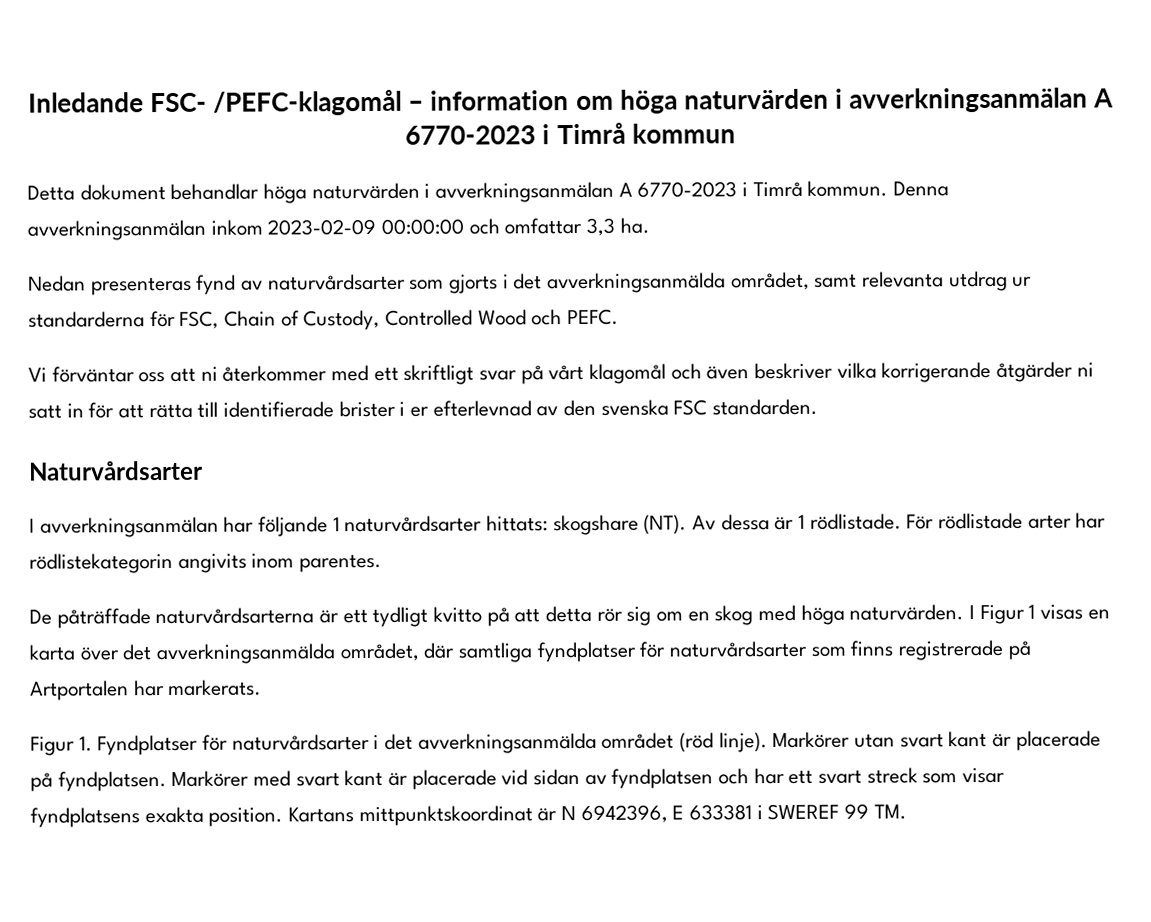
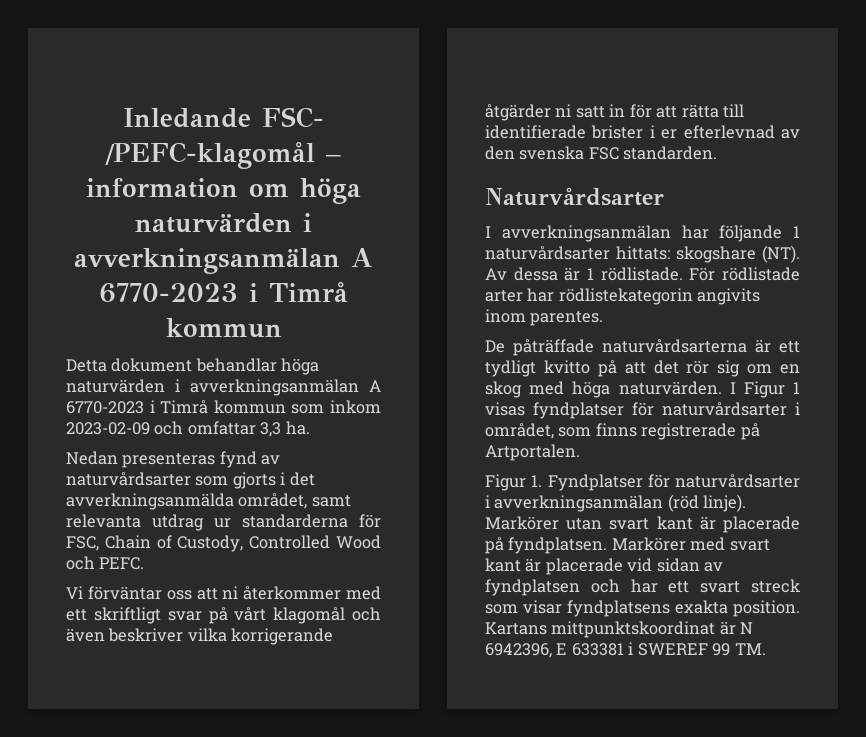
[807,180,950,197] [27,219,206,241] kommun. Denna avverkningsanmälan -> [213,400,325,414] kommun som
[381,218,465,235] 00:00:00 -> (150, 428) none
[545,605,593,623] detta -> [653,360,679,374] det
[1087,609,1110,620] [29,642,533,665] en karta över det avverkningsanmälda området, där samtliga -> (525, 409) none
(808, 649) none -> [795,402,800,415] [485,423,554,439] i området,
[30,679,263,701] Artportalen har markerats. -> [485,444,580,461] Artportalen.
[384,732,675,754] det avverkningsanmälda området -> [494,495,664,512] avverkningsanmälan

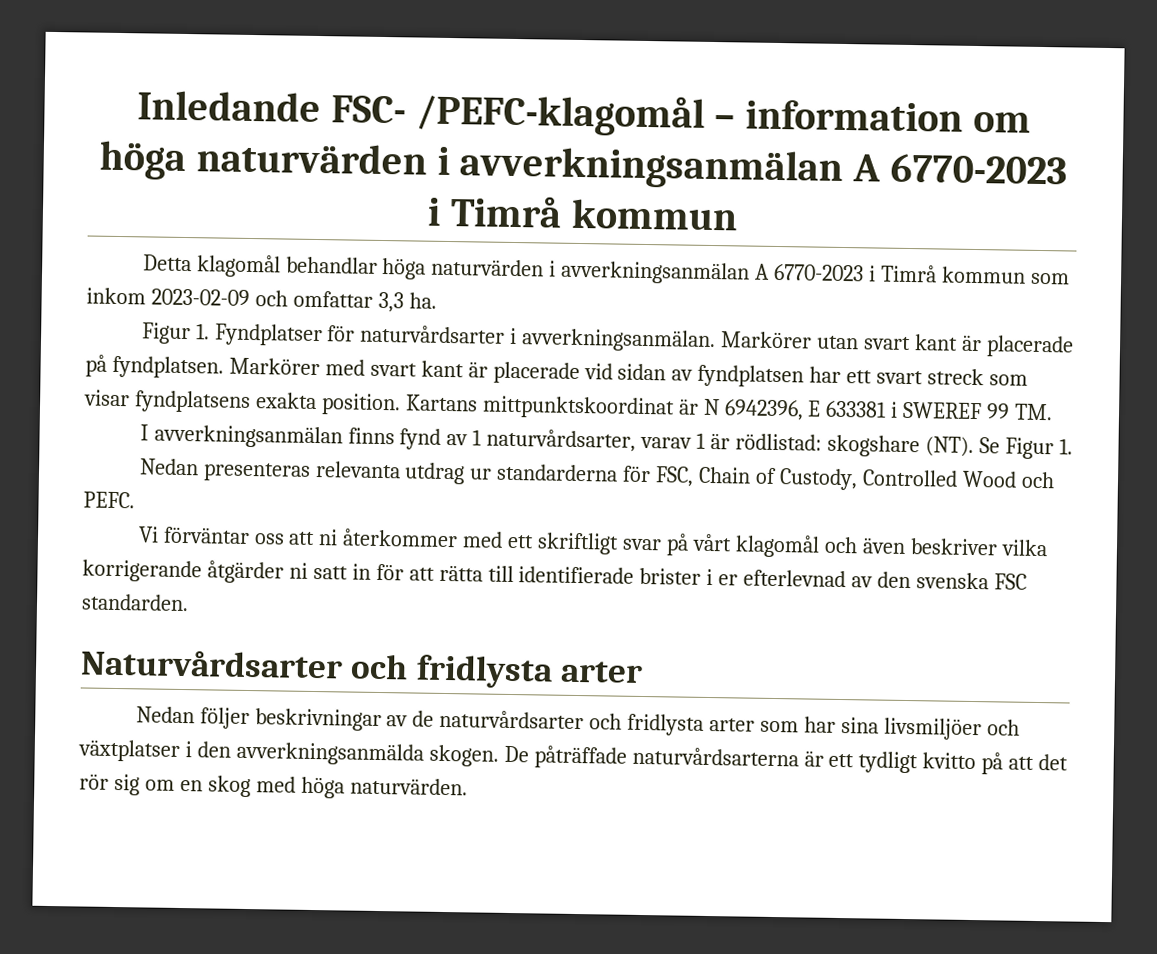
[111,358,193,372] dokument -> [196,254,281,278] klagomål
[66,451,281,468] [66,472,315,489] [66,493,351,510] Nedan presenteras fynd av naturvårdsarter som gjorts i det avverkningsanmälda området, samt -> [140,322,1074,358] [85,354,1029,388] [84,389,1054,421] [139,424,1073,460] [138,458,311,482] Figur 1. Fyndplatser för naturvårdsarter i avverkningsanmälan. Markörer utan svart kant är placerade på fyndplatsen. Markörer med svart kant är placerade vid sidan av fyndplatsen har ett svart streck som visar fyndplatsens exakta position. Kartans mittpunktskoordinat är N 6942396, E 633381 i SWEREF 99 TM. // I avverkningsanmälan finns fynd av 1 naturvårdsarter, varav 1 är rödlistad: skogshare (NT). Se Figur 1. // Nedan presenteras
[485,225,800,242] [485,245,800,263] [485,267,800,281] [485,288,761,305] [485,309,604,326] // I avverkningsanmälan har följande 1 naturvårdsarter hittats: skogshare (NT). Av dessa är 1 rödlistade. För rödlistade arter har rödlistekategorin angivits inom parentes. // -> [350,653,643,689] [135,706,1020,741] [78,739,499,767] och fridlysta arter // Nedan följer beskrivningar av de naturvårdsarter och fridlysta arter som har sina livsmiljöer och växtplatser i den avverkningsanmälda skogen.
[729,381,800,398] [485,402,800,419] [485,423,760,440] [485,444,580,461] [485,474,800,491] [485,494,747,512] [485,516,800,533] [485,537,770,554] [485,558,724,575] [485,579,801,596] [485,600,800,617] [485,621,754,638] [485,642,766,658] I Figur 1 visas fyndplatser för naturvårdsarter i området, som finns registrerade på Artportalen. // Figur 1. Fyndplatser för naturvårdsarter i avverkningsanmälan (röd linje). Markörer utan svart kant är placerade på fyndplatsen. Markörer med svart kant är placerade vid sidan av fyndplatsen och har ett svart streck som visar fyndplatsens exakta position. Kartans mittpunktskoordinat är N 6942396, E 633381 i SWEREF 99 TM. -> (468, 786) none

